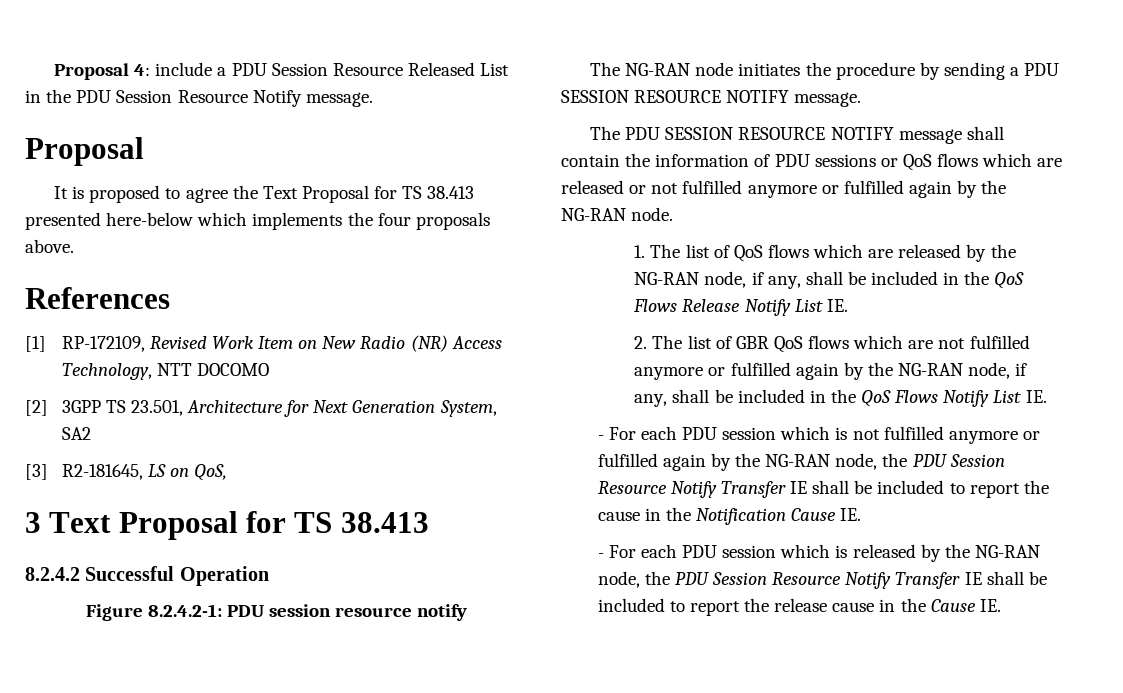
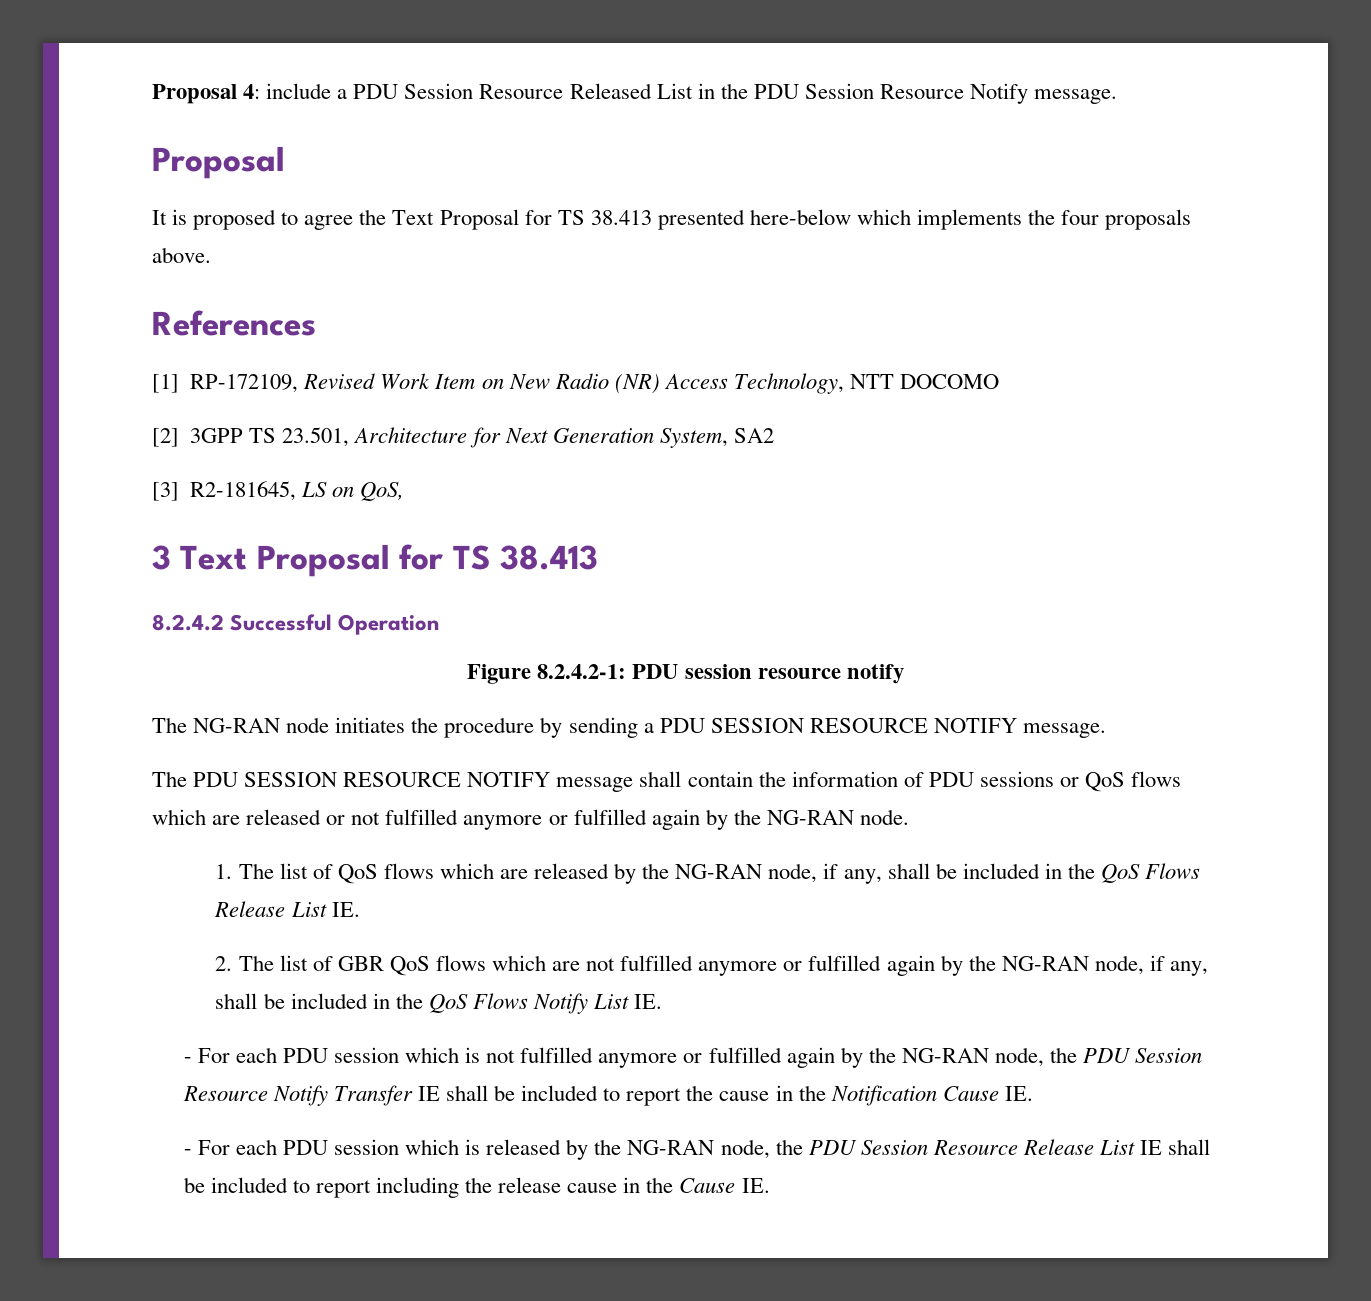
[744,299,791,316] Notify -> (286, 909) none
[845,571,1047,589] [597,598,740,616] Notify Transfer IE shall be included to report -> [1022,1139,1211,1155] [183,1177,460,1198] Release List IE shall be included to report including

